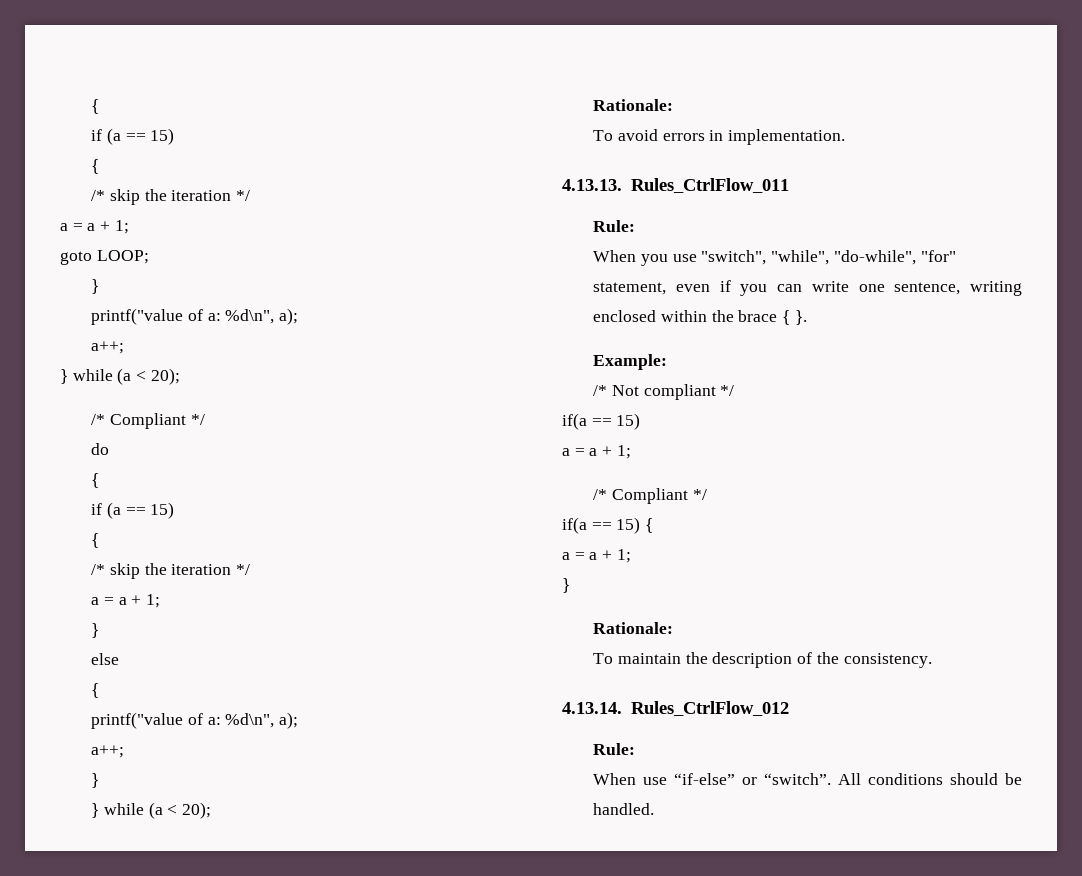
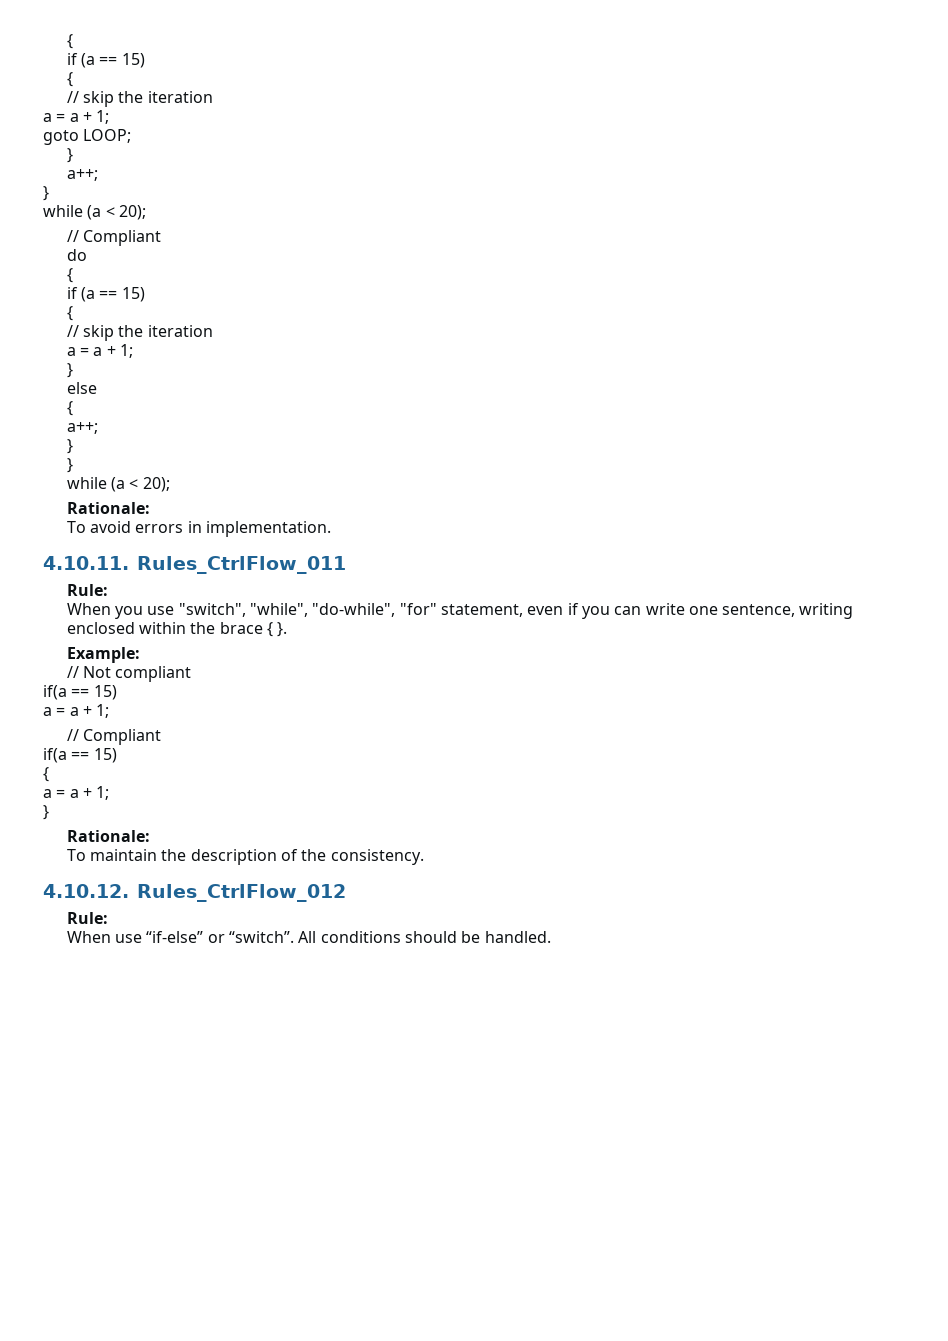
[91,99,100,114] [91,128,175,145] [91,159,100,174] [91,189,251,205] { // if (a == 15) // { // /* skip the iteration */ -> [66,34,73,49] [66,53,145,68] [66,72,73,87] [66,91,213,107] { // if (a == 15) // { // // skip the iteration
[91,308,299,325] [91,341,125,354] [60,368,180,385] [91,413,205,429] // printf("value of a: %d\n", a); // a++; // } while (a < 20); // /* Compliant */ -> [66,169,98,181] [43,186,49,201] [43,205,146,220] [66,230,161,246] // a++; // } // while (a < 20); // // Compliant
[91,563,251,579] /* skip the iteration */ -> [66,325,213,341] // skip the iteration
[91,712,299,729] // printf("value of a: %d\n", a); -> (73, 408) none
(100, 810) none -> (73, 465) //
[562,179,622,191] 4.13.13. -> [43,556,129,570] 4.10.11.
[593,385,608,396] /* -> [66,666,79,678] //
[720,385,735,396] */ -> (192, 674) none
[593,488,707,504] [562,517,641,534] /* Compliant */ // if(a == 15) -> [66,729,161,745] [43,748,117,763] // Compliant // if(a == 15) //
[562,702,622,714] 4.13.14. -> [43,884,129,898] 4.10.12.

